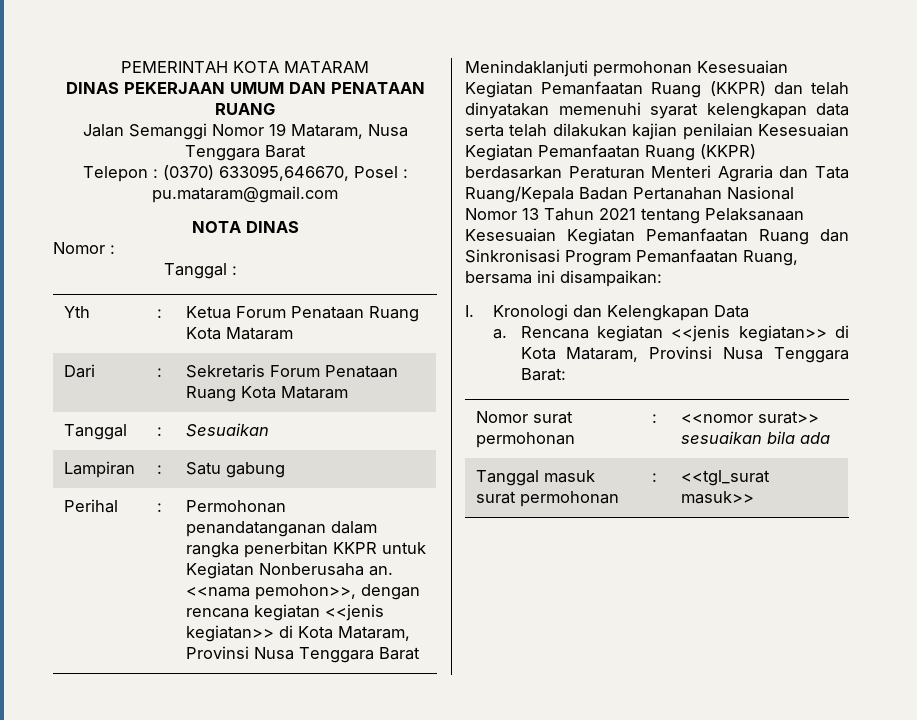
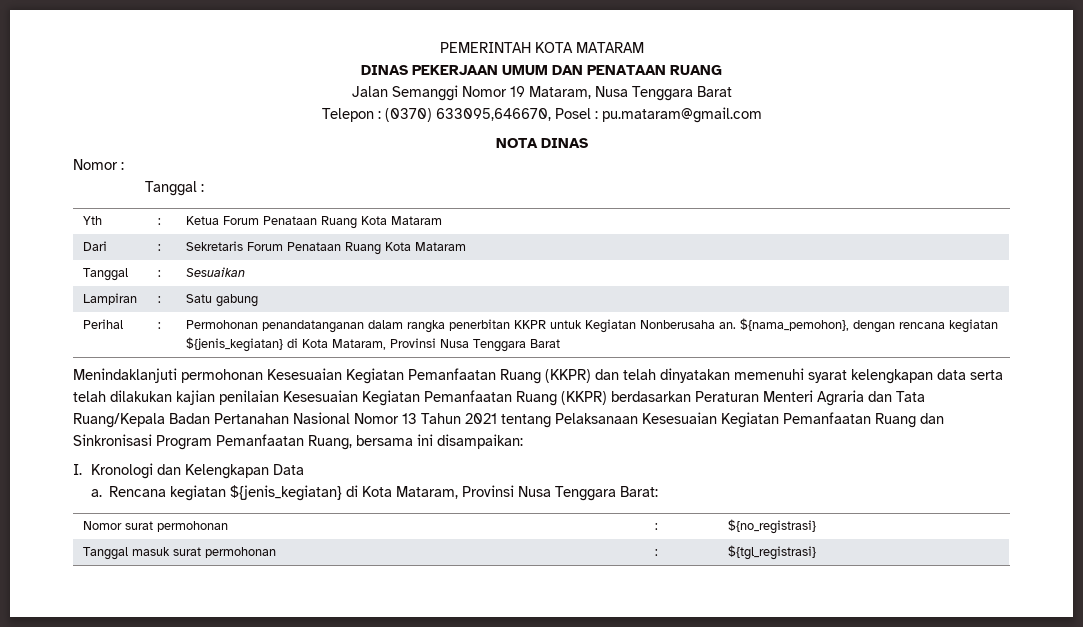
[185,584,356,600] <<nama pemohon>>, -> [740,318,850,331] ${nama_pemohon},
[324,604,384,621] [185,625,274,642] <<jenis kegiatan>> -> [186,337,284,352] ${jenis_kegiatan}
[671,325,827,342] <<jenis kegiatan>> -> [230,485,343,501] ${jenis_kegiatan}
[680,411,819,424] [680,431,830,444] <<nomor surat>> sesuaikan bila ada -> [728,519,817,534] ${no_registrasi}
[680,470,770,486] [680,491,754,504] <<tgl_surat masuk>> -> [728,545,817,560] ${tgl_registrasi}

